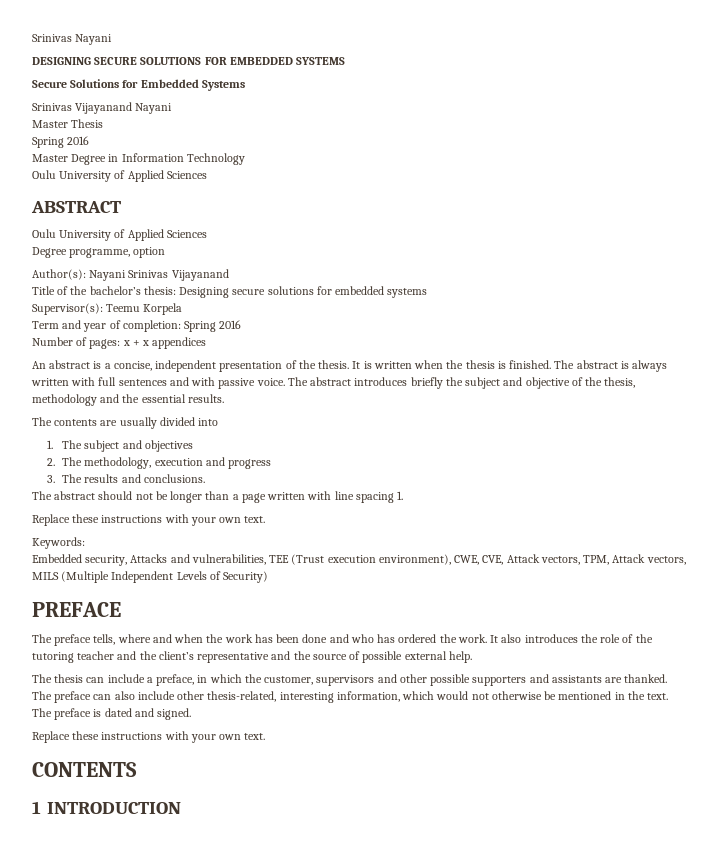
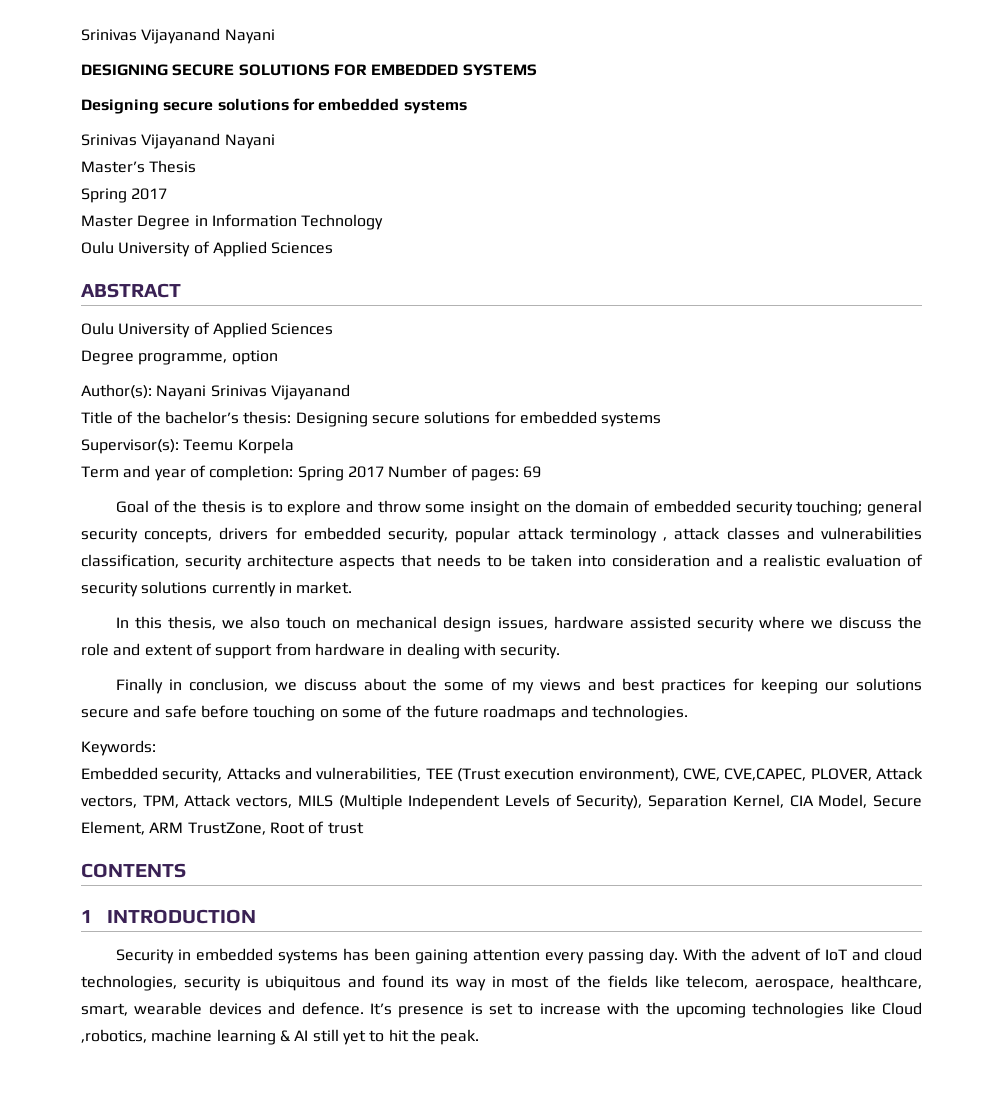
[32,34,72,42] Srinivas -> [81,28,221,44] Srinivas Vijayanand
[32,79,245,91] [32,102,173,114] [32,120,68,128] Secure Solutions for Embedded Systems // Srinivas Vijayanand Nayani // Master -> [81,98,467,114] [81,133,275,149] [81,161,145,173] Designing secure solutions for embedded systems // Srinivas Vijayanand Nayani // Master’s
[67,136,90,145] 2016 -> [131,188,168,200] 2017
[219,320,242,329] 2016 // -> [347,466,384,478] 2017
[122,337,207,349] [32,360,668,372] [31,377,636,389] [32,394,224,406] [32,417,219,429] [47,440,193,452] [47,457,272,469] [47,474,205,483] [32,491,404,503] [32,514,266,526] x + x appendices // An abstract is a concise, independent presentation of the thesis. It is written when the thesis is finished. The abstract is always written with full sentences and with passive voice. The abstract introduces briefly the subject and objective of the thesis, methodology and the essential results. // The contents are usually divided into // 1. The subject and objectives // 2. The methodology, execution and progress // 3. The results and conclusions. // The abstract should not be longer than a page written with line spacing 1. // Replace these instructions with your own text. -> [523,466,542,478] [115,500,923,516] [81,527,923,543] [81,554,923,570] [81,581,353,597] [115,616,922,632] [81,643,561,659] [115,678,923,694] [81,705,688,721] 69 // Goal of the thesis is to explore and throw some insight on the domain of embedded security touching; general security concepts, drivers for embedded security, popular attack terminology , attack classes and vulnerabilities classification, security architecture aspects that needs to be taken into consideration and a realistic evaluation of security solutions currently in market. // In this thesis, we also touch on mechanical design issues, hardware assisted security where we discuss the role and extent of support from hardware in dealing with security. // Finally in conclusion, we discuss about the some of my views and best practices for keeping our solutions secure and safe before touching on some of the future roadmaps and technologies.
[482,555,504,565] CVE, -> [724,768,872,781] CVE,CAPEC, PLOVER,
[223,571,269,583] [32,602,121,617] [32,634,653,646] [32,651,472,663] [32,674,668,686] [32,691,669,703] [32,708,192,720] [32,731,266,743] [32,762,137,777] [32,801,182,814] Security) // PREFACE // The preface tells, where and when the work has been done and who has ordered the work. It also introduces the role of the tutoring teacher and the client’s representative and the source of possible external help. // The thesis can include a preface, in which the customer, supervisors and other possible supporters and assistants are thanked. The preface can also include other thesis-related, interesting information, which would not otherwise be mentioned in the text. The preface is dated and signed. // Replace these instructions with your own text. // CONTENTS // 1 INTRODUCTION -> [576,794,922,810] [81,821,364,835] [81,863,186,878] [81,909,256,924] [115,948,922,964] [81,975,922,991] [81,1002,922,1018] [81,1029,480,1045] Security), Separation Kernel, CIA Model, Secure Element, ARM TrustZone, Root of trust // CONTENTS // 1 INTRODUCTION // Security in embedded systems has been gaining attention every passing day. With the advent of IoT and cloud technologies, security is ubiquitous and found its way in most of the fields like telecom, aerospace, healthcare, smart, wearable devices and defence. It’s presence is set to increase with the upcoming technologies like Cloud ,robotics, machine learning & AI still yet to hit the peak.

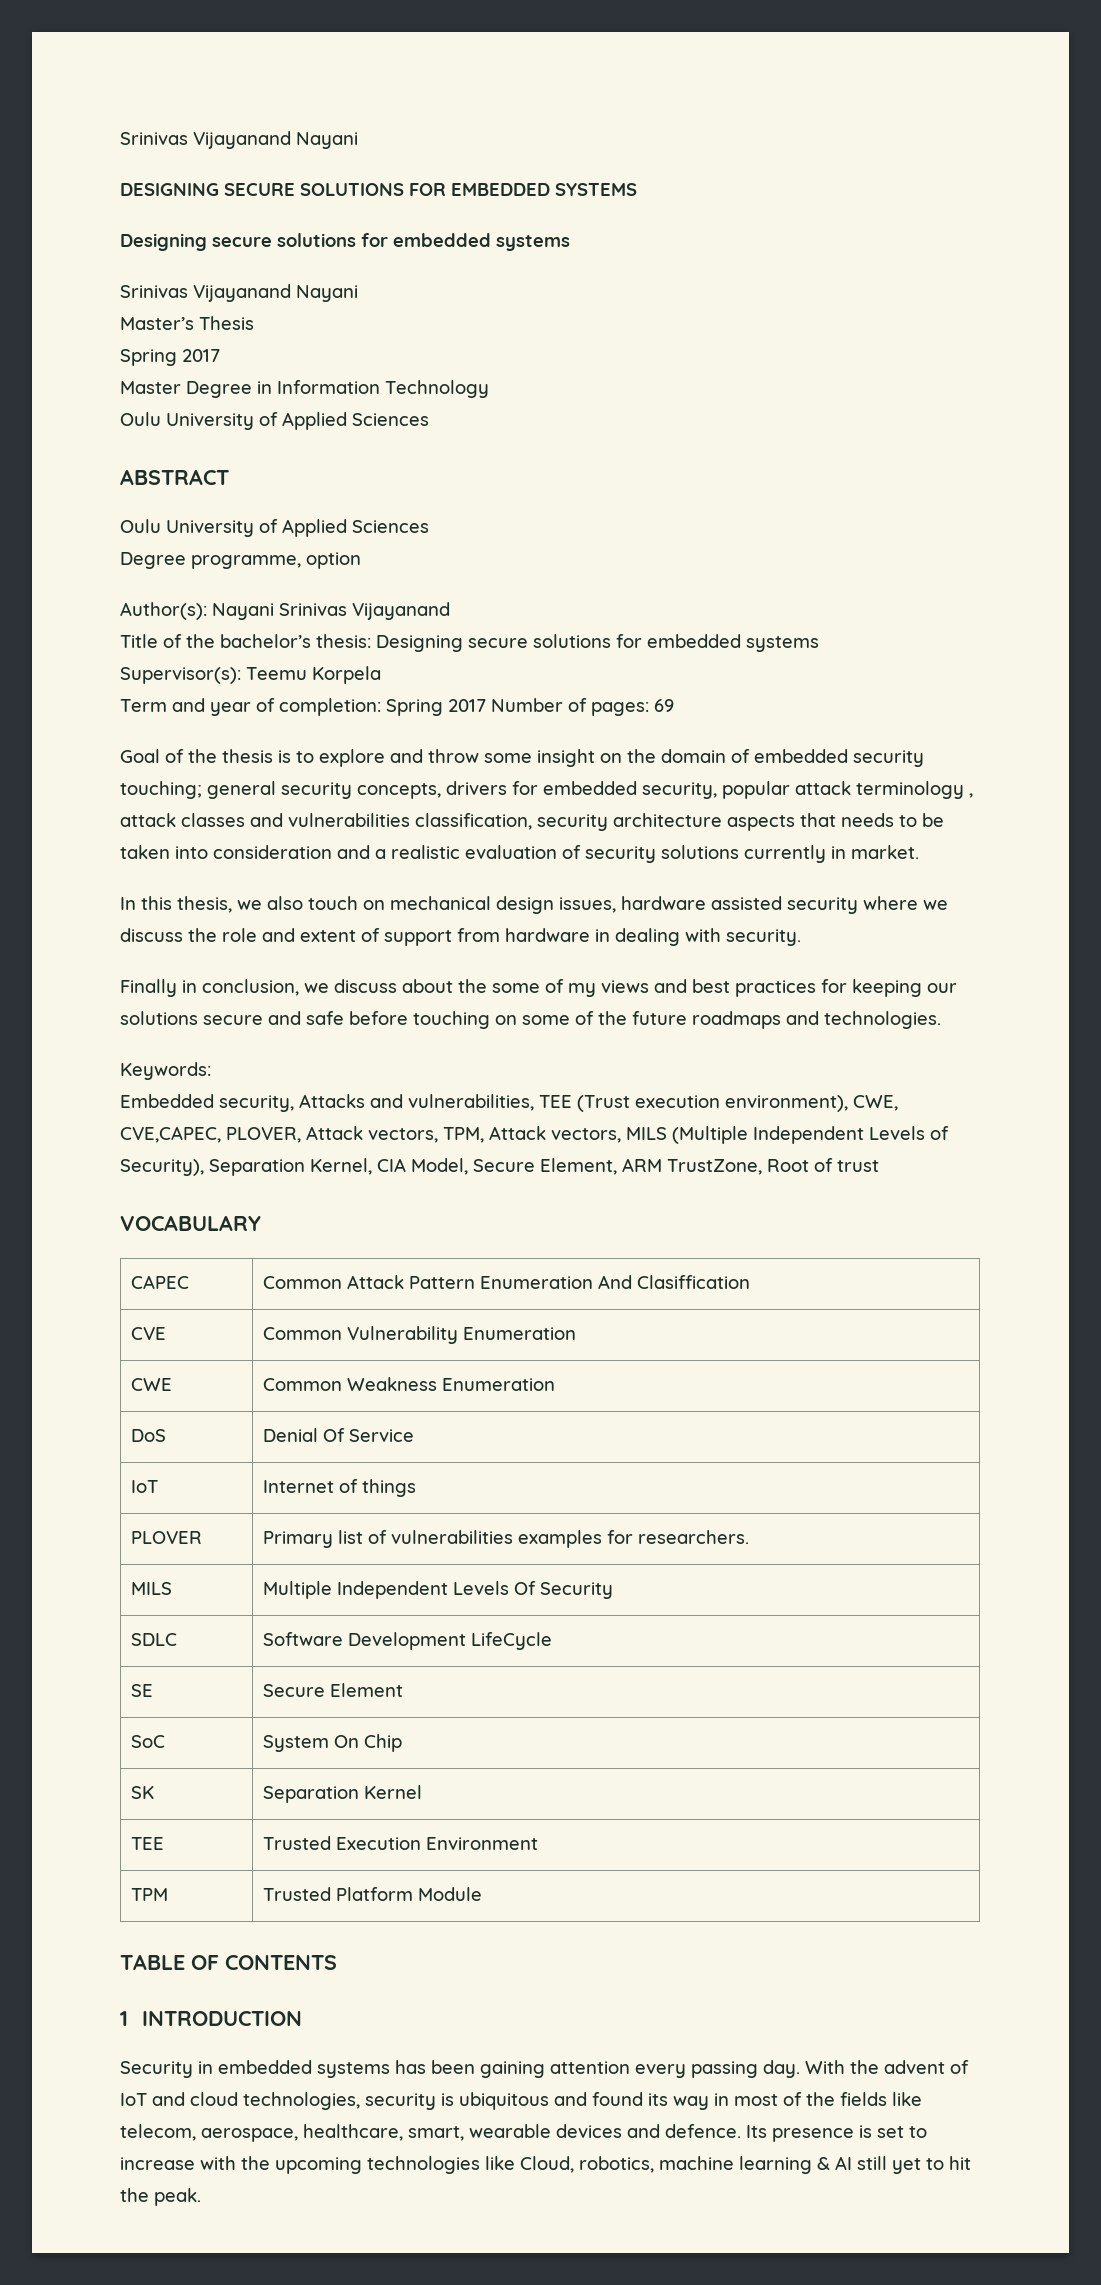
(364, 828) none -> [120,1215,261,1231] [131,1275,190,1289] [263,1275,751,1289] [131,1327,167,1340] [263,1326,577,1344] [131,1378,173,1391] [263,1377,556,1391] [131,1429,167,1442] [263,1428,415,1442] [131,1480,159,1493] [263,1479,417,1497] [131,1531,203,1544] [263,1530,750,1548] [131,1582,173,1595] [263,1581,614,1599] [131,1633,178,1646] [263,1632,553,1650] [131,1684,154,1697] [263,1683,404,1697] [131,1735,166,1748] [263,1734,403,1752] [131,1786,155,1799] [263,1785,423,1803] [131,1837,165,1850] [263,1836,539,1850] [131,1888,169,1901] [263,1887,483,1901] [120,1954,219,1970] VOCABULARY // CAPEC | Common Attack Pattern Enumeration And Clasiffication // CVE | Common Vulnerability Enumeration // CWE | Common Weakness Enumeration // DoS | Denial Of Service // IoT | Internet of things // PLOVER | Primary list of vulnerabilities examples for researchers. // MILS | Multiple Independent Levels Of Security // SDLC | Software Development LifeCycle // SE | Secure Element // SoC | System On Chip // SK | Separation Kernel // TEE | Trusted Execution Environment // TPM | Trusted Platform Module // TABLE OF
[369,1003,392,1015] It’s -> [746,2125,767,2138] Its
[882,1002,922,1015] [81,1029,147,1043] Cloud ,robotics, -> [520,2156,654,2173] Cloud, robotics,

